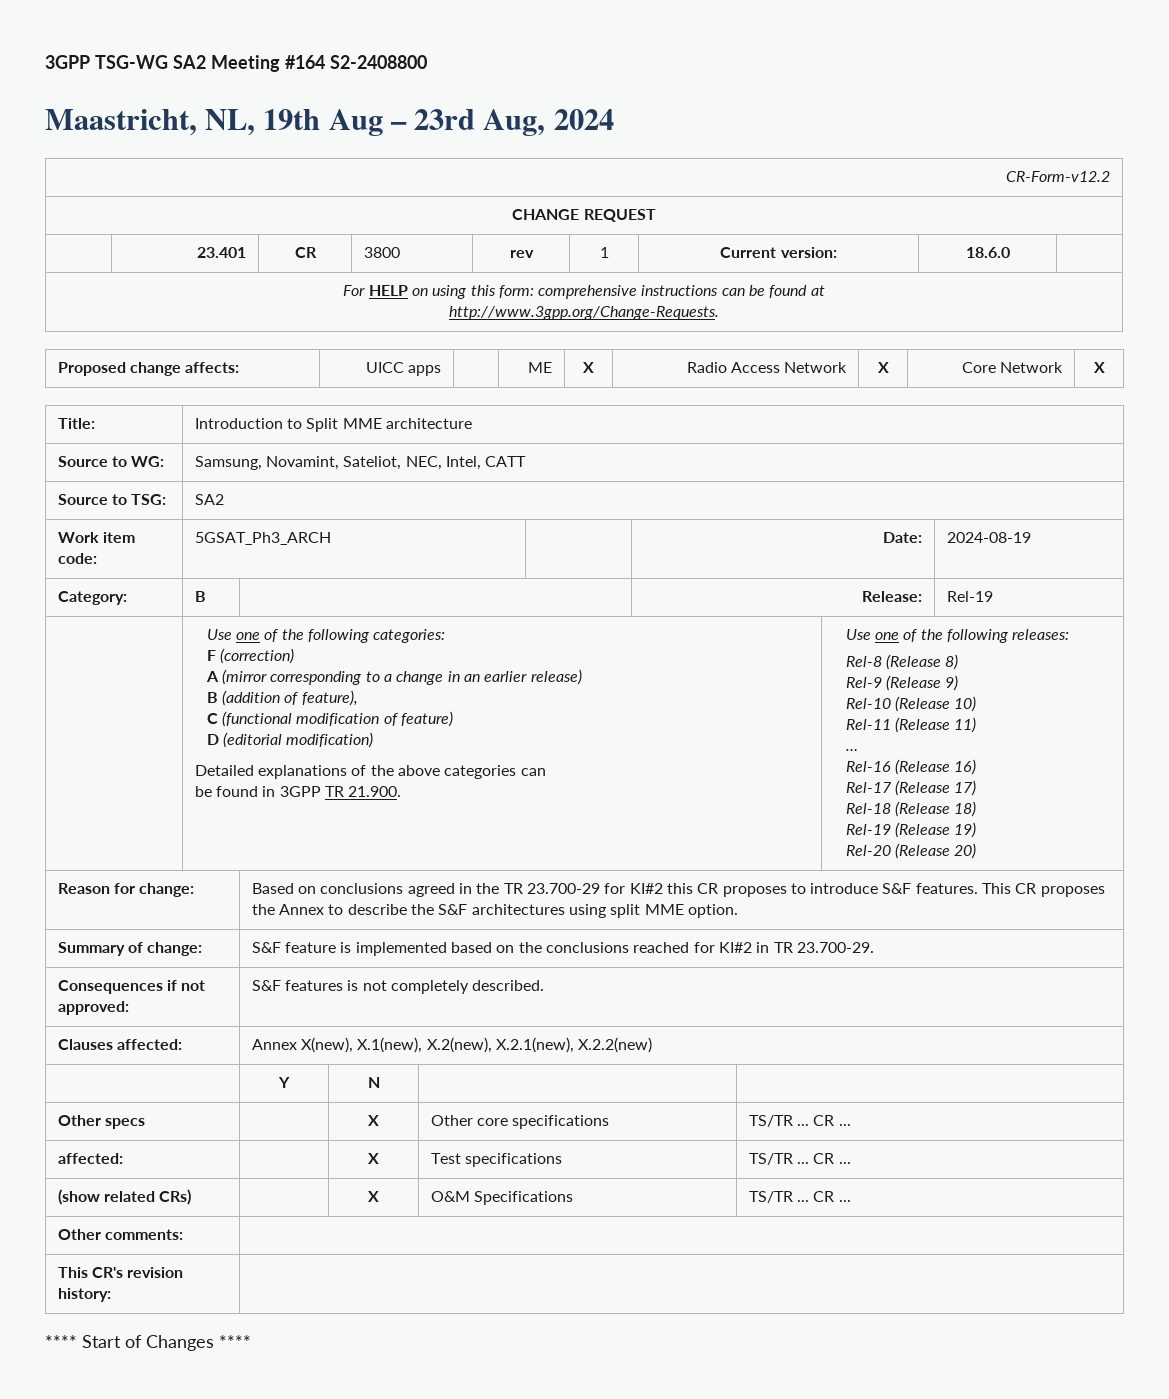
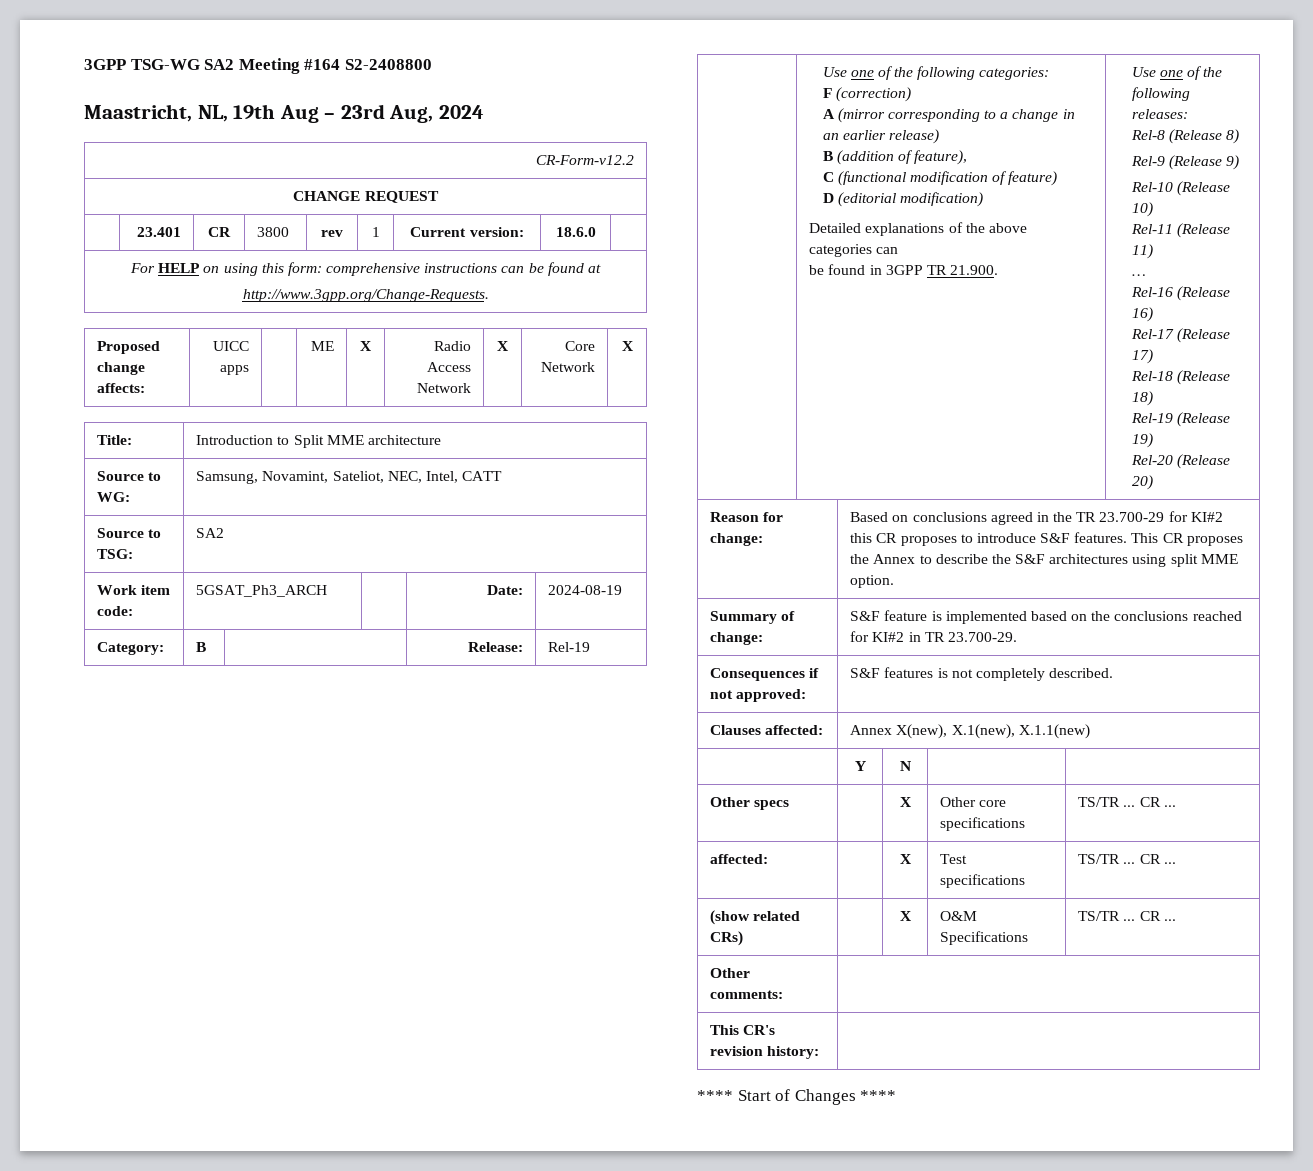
[426,1037,653,1053] X.2(new), X.2.1(new), X.2.2(new) -> [1018,724,1090,739] X.1.1(new)

